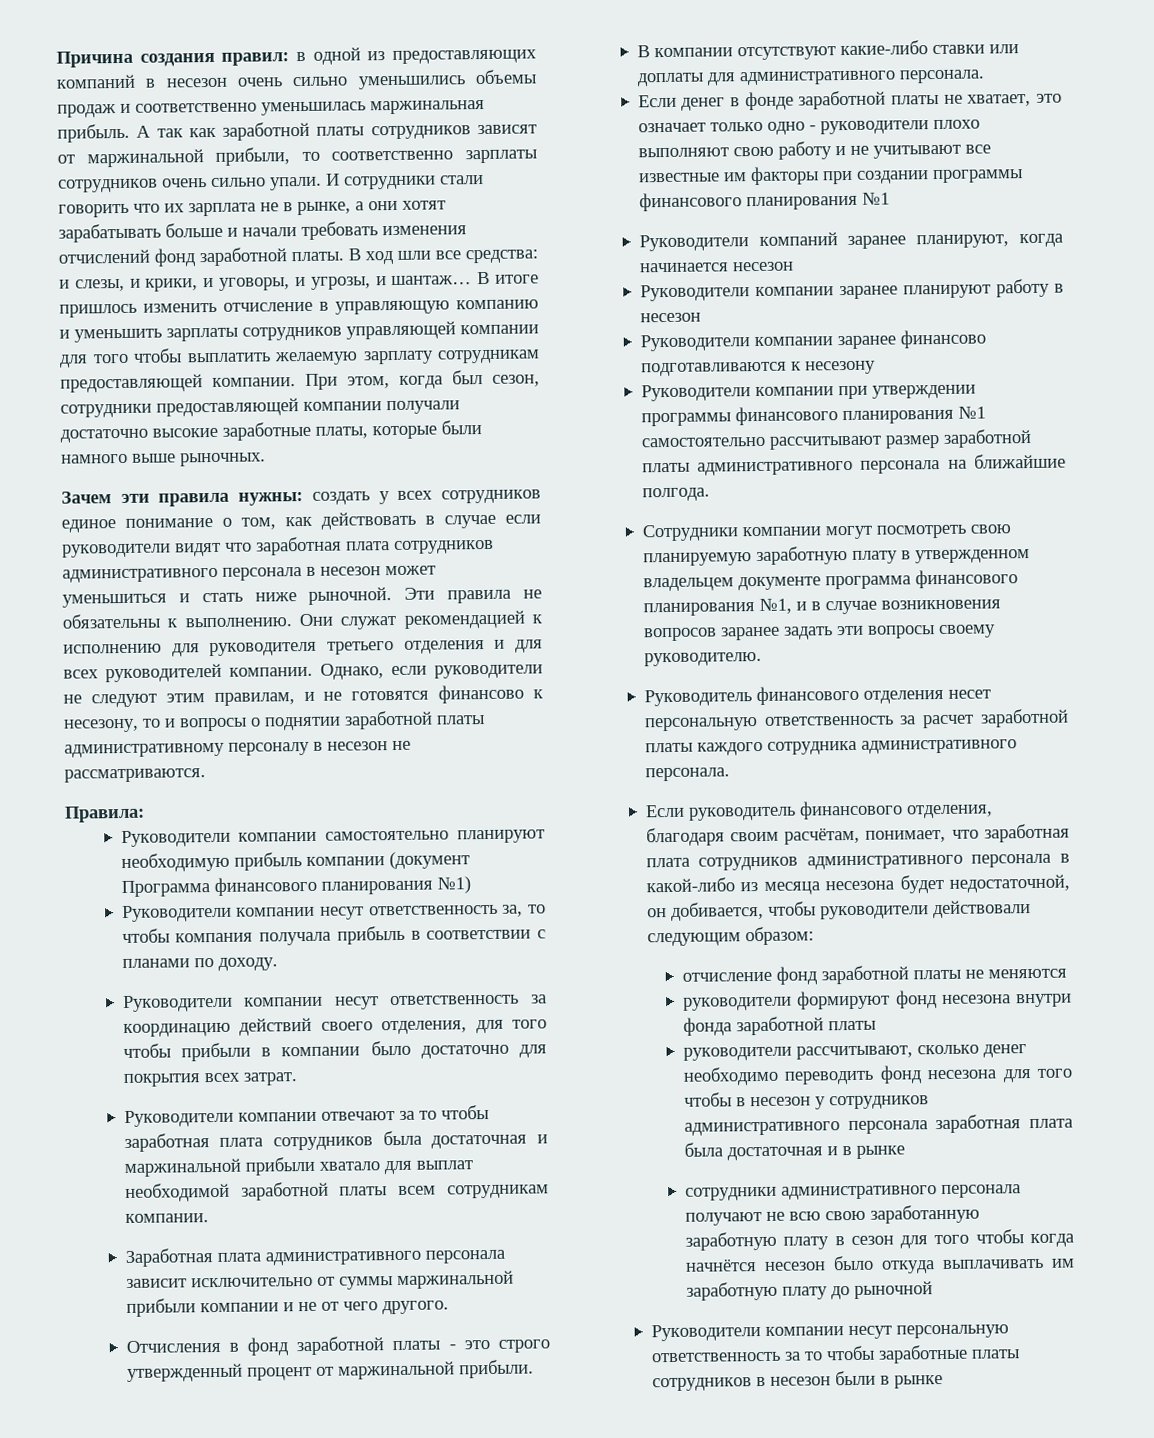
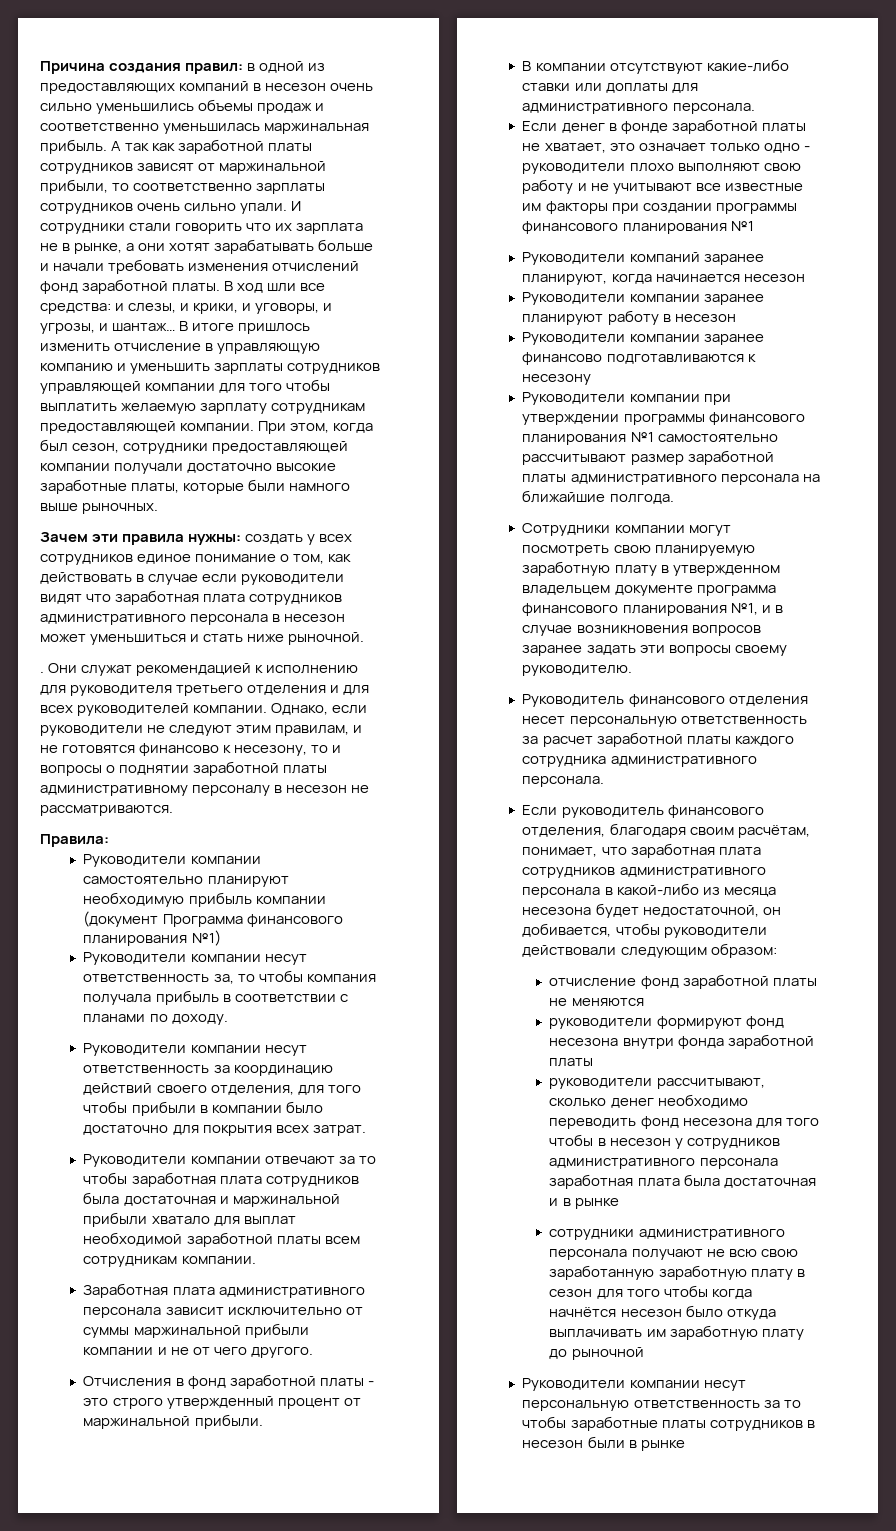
[404,587,542,604] [62,613,292,629] Эти правила не обязательны к выполнению. -> [40,671,44,673] // .

